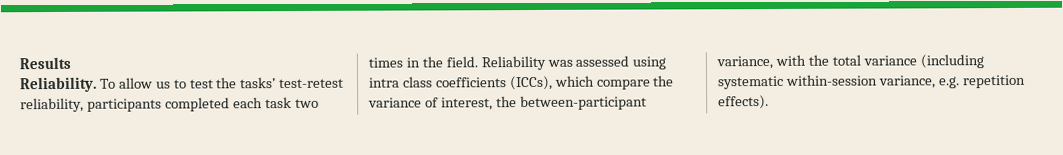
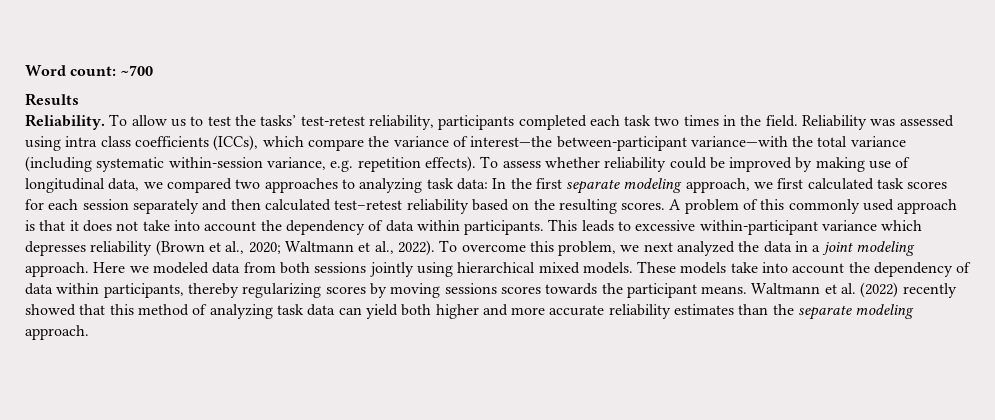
(19, 63) none -> [25,65,153,76] Word count: ~700 //
[440,95,647,111] [716,54,806,70] interest, the between-participant variance, with -> [470,136,788,151] interest—the between-participant variance—with
(769, 102) none -> [480,156,911,172] [25,178,948,194] [25,199,958,214] [25,219,923,235] [25,240,916,256] [25,261,972,277] [25,282,957,298] [25,304,915,320] [25,325,89,340] To assess whether reliability could be improved by making use of longitudinal data, we compared two approaches to analyzing task data: In the first separate modeling approach, we first calculated task scores for each session separately and then calculated test–retest reliability based on the resulting scores. A problem of this commonly used approach is that it does not take into account the dependency of data within participants. This leads to excessive within-participant variance which depresses reliability (Brown et al., 2020; Waltmann et al., 2022). To overcome this problem, we next analyzed the data in a joint modeling approach. Here we modeled data from both sessions jointly using hierarchical mixed models. These models take into account the dependency of data within participants, thereby regularizing scores by moving sessions scores towards the participant means. Waltmann et al. (2022) recently showed that this method of analyzing task data can yield both higher and more accurate reliability estimates than the separate modeling approach.

